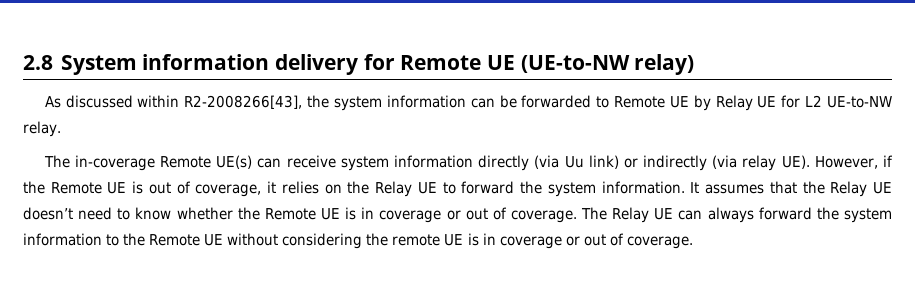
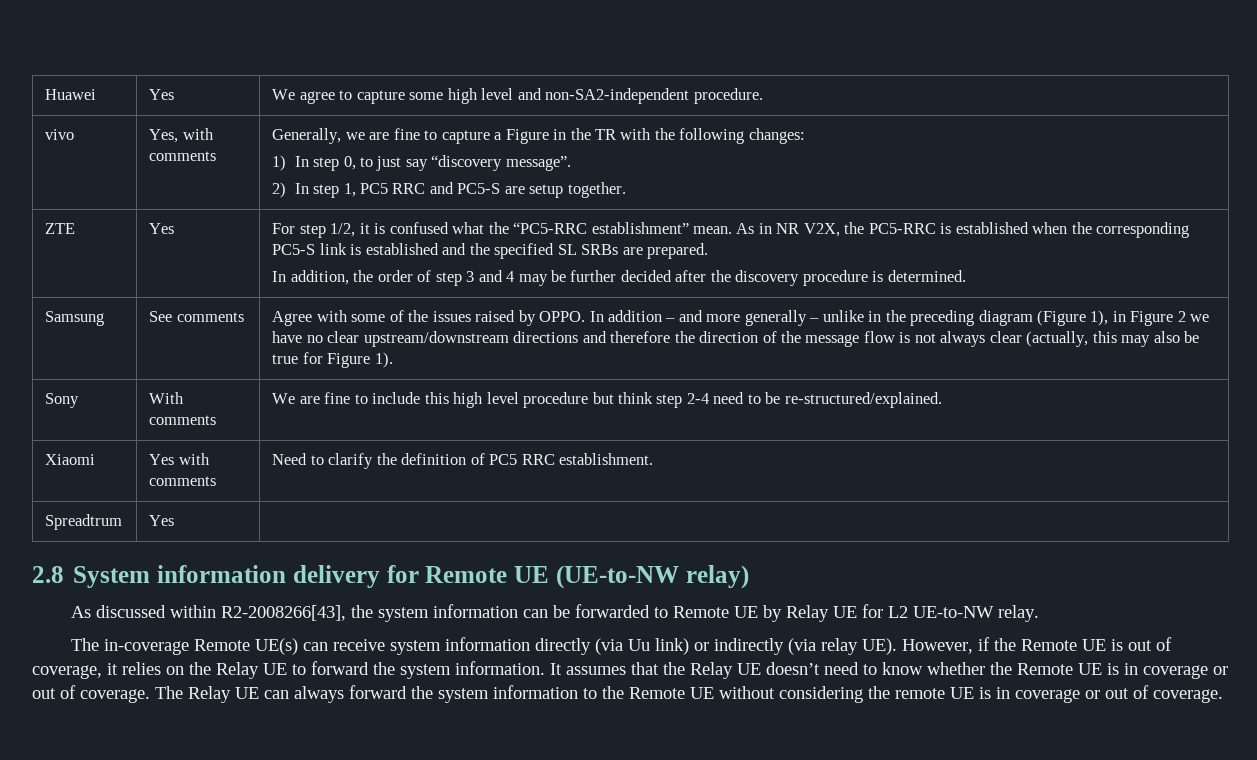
(23, 62) none -> [45,89,97,100] [149,89,175,100] [272,88,763,104] [45,129,75,140] [149,128,214,143] [149,151,217,161] [272,128,805,144] [272,155,571,171] [272,182,626,198] [45,223,76,234] [149,223,175,234] [272,222,1189,238] [272,243,708,259] [272,270,966,286] [45,311,105,326] [149,311,244,322] [272,310,1210,326] [272,331,1199,347] [272,352,393,368] [45,393,80,408] [149,392,185,404] [149,415,217,425] [272,392,942,408] [45,454,96,465] [149,453,210,465] [149,476,217,486] [272,453,654,469] [45,514,123,530] [149,515,175,526] Huawei | Yes | We agree to capture some high level and non-SA2-independent procedure. // vivo | Yes, with comments | Generally, we are fine to capture a Figure in the TR with the following changes: // 1) In step 0, to just say “discovery message”. // 2) In step 1, PC5 RRC and PC5-S are setup together. // ZTE | Yes | For step 1/2, it is confused what the “PC5-RRC establishment” mean. As in NR V2X, the PC5-RRC is established when the corresponding PC5-S link is established and the specified SL SRBs are prepared. // In addition, the order of step 3 and 4 may be further decided after the discovery procedure is determined. // Samsung | See comments | Agree with some of the issues raised by OPPO. In addition – and more generally – unlike in the preceding diagram (Figure 1), in Figure 2 we have no clear upstream/downstream directions and therefore the direction of the message flow is not always clear (actually, this may also be true for Figure 1). // Sony | With comments | We are fine to include this high level procedure but think step 2-4 need to be re-structured/explained. // Xiaomi | Yes with comments | Need to clarify the definition of PC5 RRC establishment. // Spreadtrum | Yes | //

